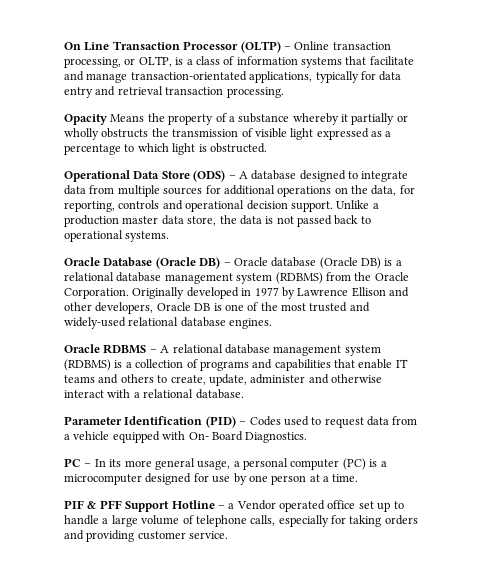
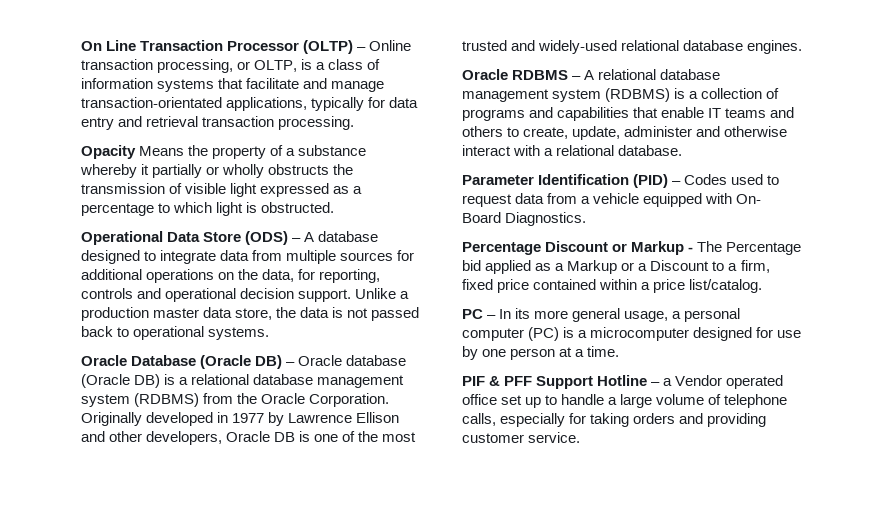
(308, 437) none -> [462,241,802,255] [462,260,770,274] [462,279,763,293] // Percentage Discount or Markup - The Percentage bid applied as a Markup or a Discount to a firm, fixed price contained within a price list/catalog.

